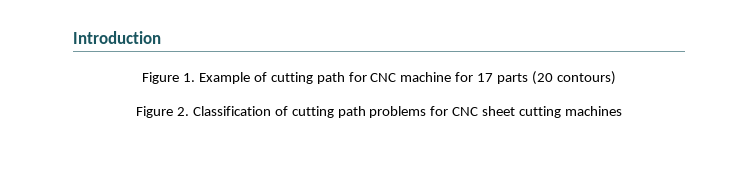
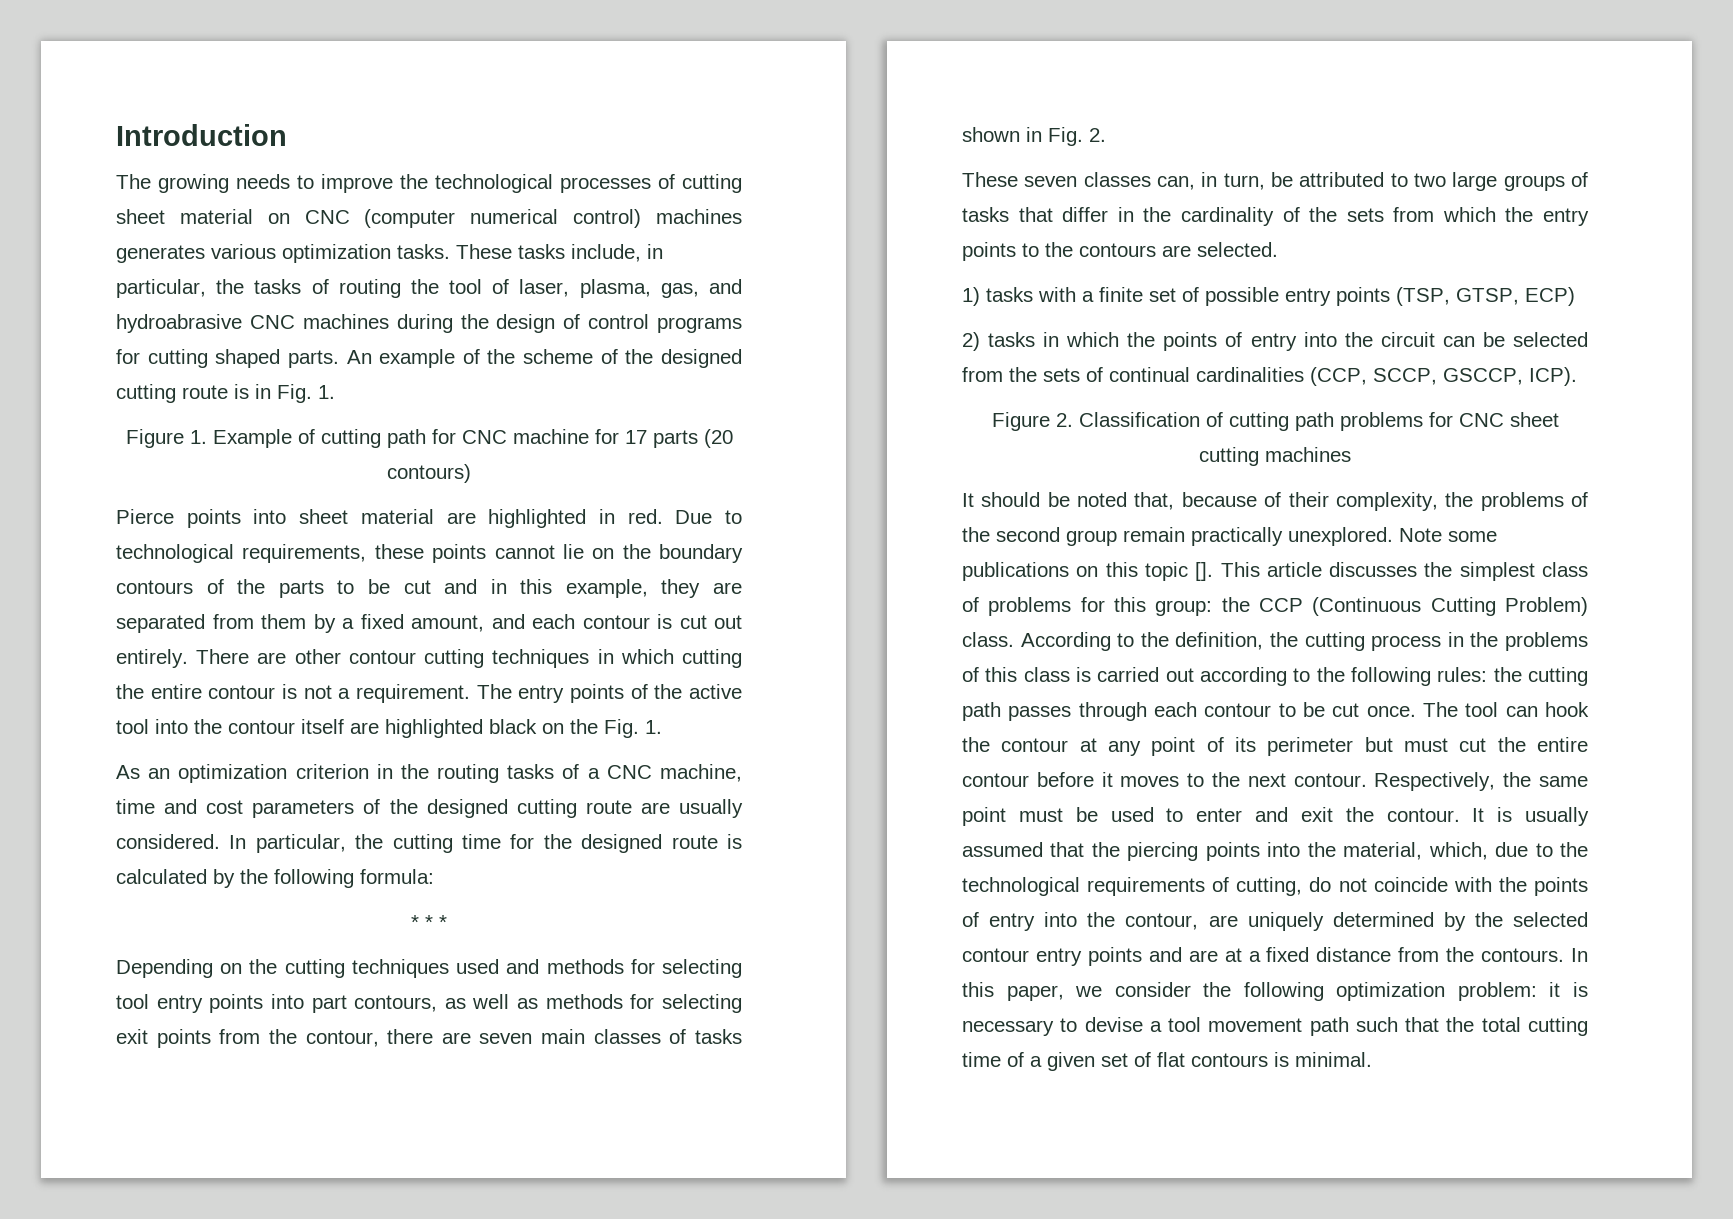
(161, 37) none -> [116,174,742,193] [116,209,742,228] [116,244,663,263] [116,279,742,298] [116,314,742,333] [116,349,742,368] [116,384,335,403] // The growing needs to improve the technological processes of cutting sheet material on CNC (computer numerical control) machines generates various optimization tasks. These tasks include, in particular, the tasks of routing the tool of laser, plasma, gas, and hydroabrasive CNC machines during the design of control programs for cutting shaped parts. An example of the scheme of the designed cutting route is in Fig. 1.
(616, 78) none -> [116,509,742,528] [116,544,743,563] [116,579,742,598] [116,614,742,633] [116,649,742,668] [116,684,742,703] [116,719,662,738] [116,764,742,783] [116,799,744,818] [116,834,742,853] [116,869,434,888] [411,915,447,929] [116,959,742,978] [116,994,742,1013] [116,1029,742,1048] [962,127,1106,146] [962,172,1588,191] [962,207,1589,226] [962,242,1278,261] [962,287,1575,306] [962,332,1588,351] [962,367,1577,386] // Pierce points into sheet material are highlighted in red. Due to technological requirements, these points cannot lie on the boundary contours of the parts to be cut and in this example, they are separated from them by a fixed amount, and each contour is cut out entirely. There are other contour cutting techniques in which cutting the entire contour is not a requirement. The entry points of the active tool into the contour itself are highlighted black on the Fig. 1. // As an optimization criterion in the routing tasks of a CNC machine, time and cost parameters of the designed cutting route are usually considered. In particular, the cutting time for the designed route is calculated by the following formula: // * * * // Depending on the cutting techniques used and methods for selecting tool entry points into part contours, as well as methods for selecting exit points from the contour, there are seven main classes of tasks shown in Fig. 2. // These seven classes can, in turn, be attributed to two large groups of tasks that differ in the cardinality of the sets from which the entry points to the contours are selected. // 1) tasks with a finite set of possible entry points (TSP, GTSP, ECP) // 2) tasks in which the points of entry into the circuit can be selected from the sets of continual cardinalities (CCP, SCCP, GSCCP, ICP).
(623, 111) none -> [962,492,1588,511] [962,527,1497,546] [962,562,1588,581] [962,597,1588,616] [962,632,1588,651] [962,667,1588,686] [962,702,1589,721] [962,737,1588,756] [962,772,1588,791] [962,807,1589,826] [962,842,1588,861] [962,877,1588,896] [962,912,1588,931] [962,947,1588,966] [962,982,1588,1001] [962,1017,1588,1036] [962,1052,1372,1071] // It should be noted that, because of their complexity, the problems of the second group remain practically unexplored. Note some publications on this topic []. This article discusses the simplest class of problems for this group: the CCP (Continuous Cutting Problem) class. According to the definition, the cutting process in the problems of this class is carried out according to the following rules: the cutting path passes through each contour to be cut once. The tool can hook the contour at any point of its perimeter but must cut the entire contour before it moves to the next contour. Respectively, the same point must be used to enter and exit the contour. It is usually assumed that the piercing points into the material, which, due to the technological requirements of cutting, do not coincide with the points of entry into the contour, are uniquely determined by the selected contour entry points and are at a fixed distance from the contours. In this paper, we consider the following optimization problem: it is necessary to devise a tool movement path such that the total cutting time of a given set of flat contours is minimal.

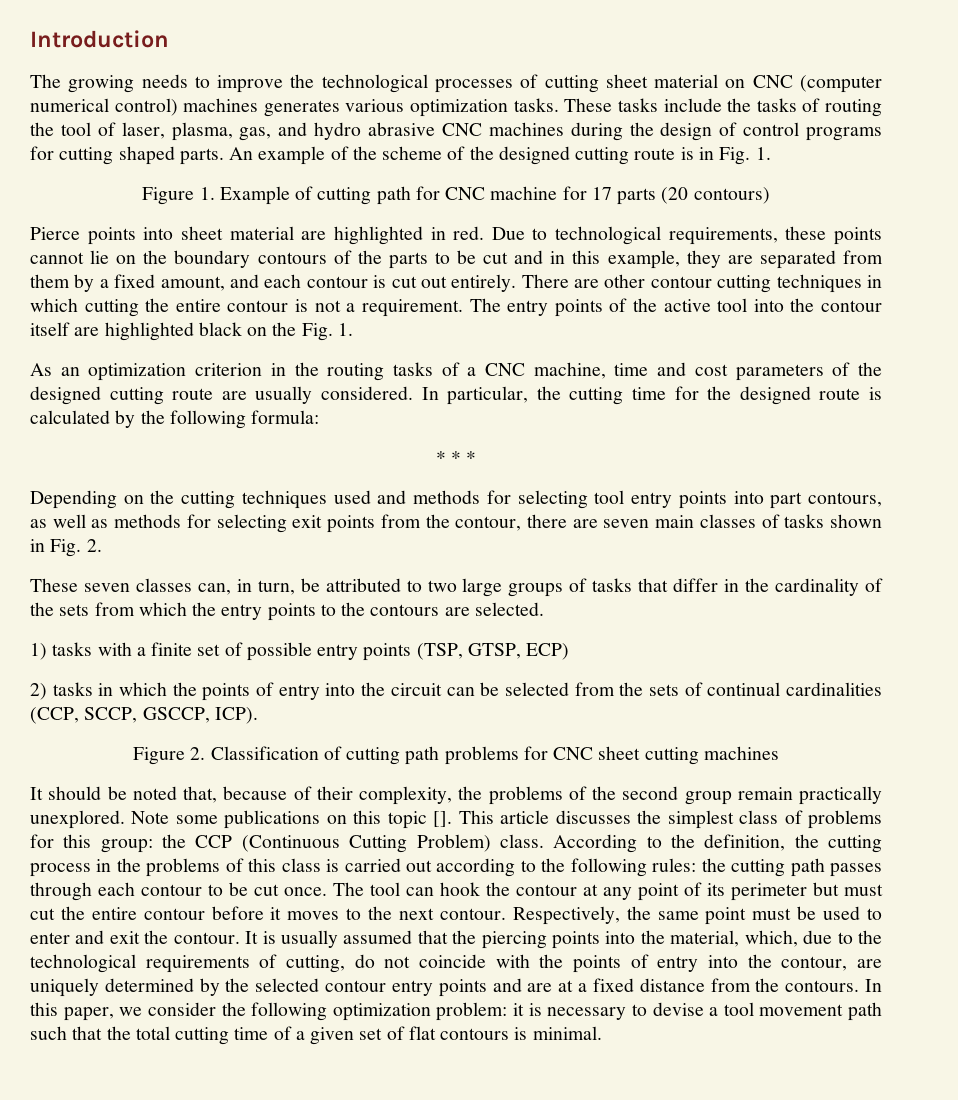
[571,244,663,262] [116,279,206,298] include, in particular, -> [663,98,722,112] include
[116,314,242,333] hydroabrasive -> [314,122,435,140] hydro abrasive

